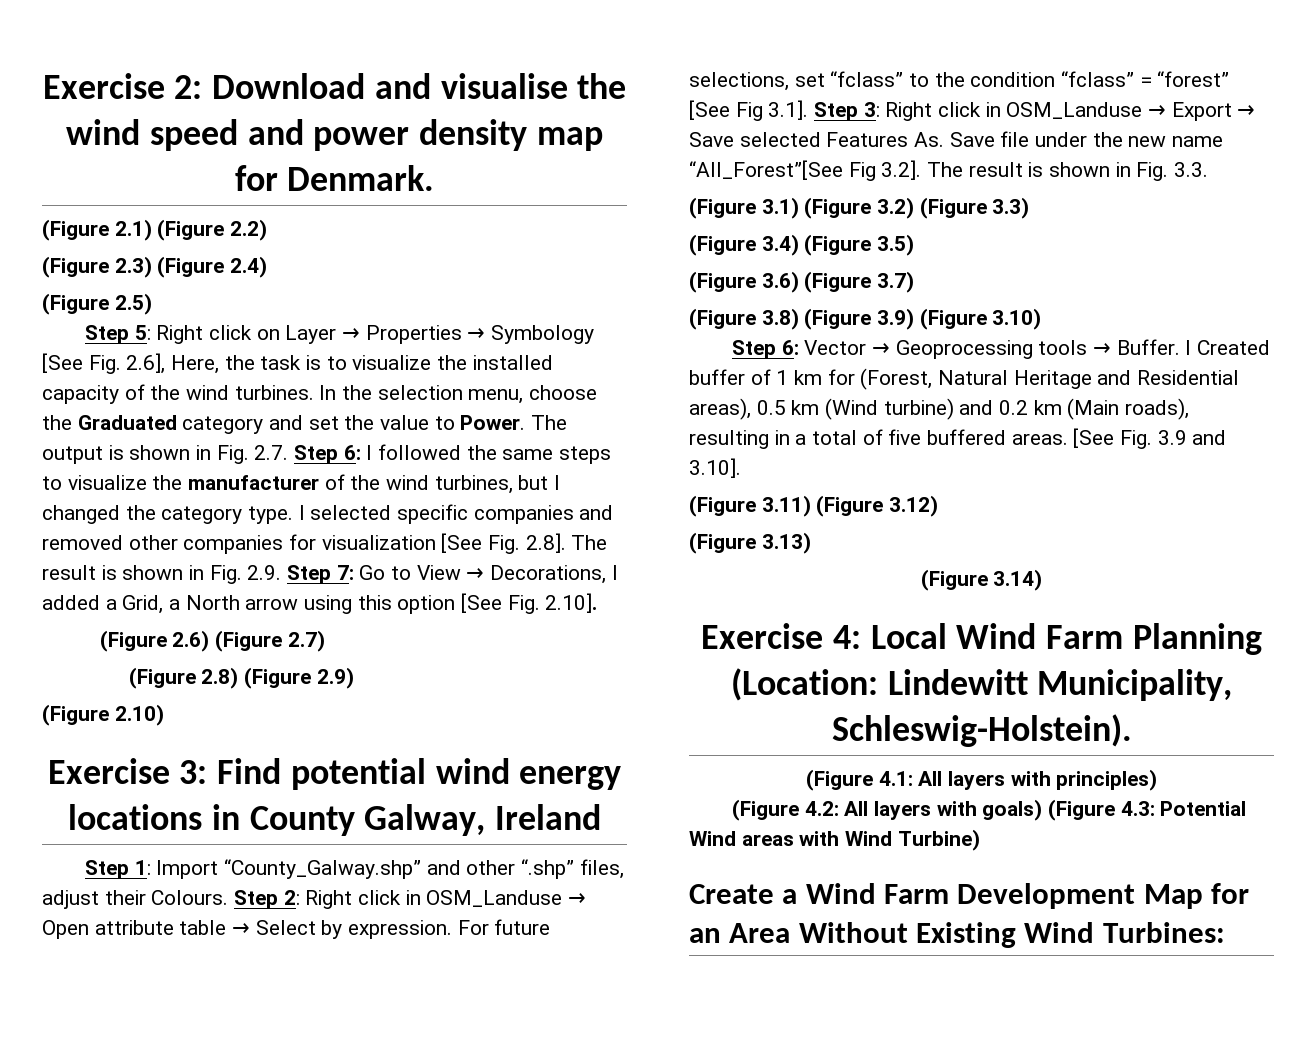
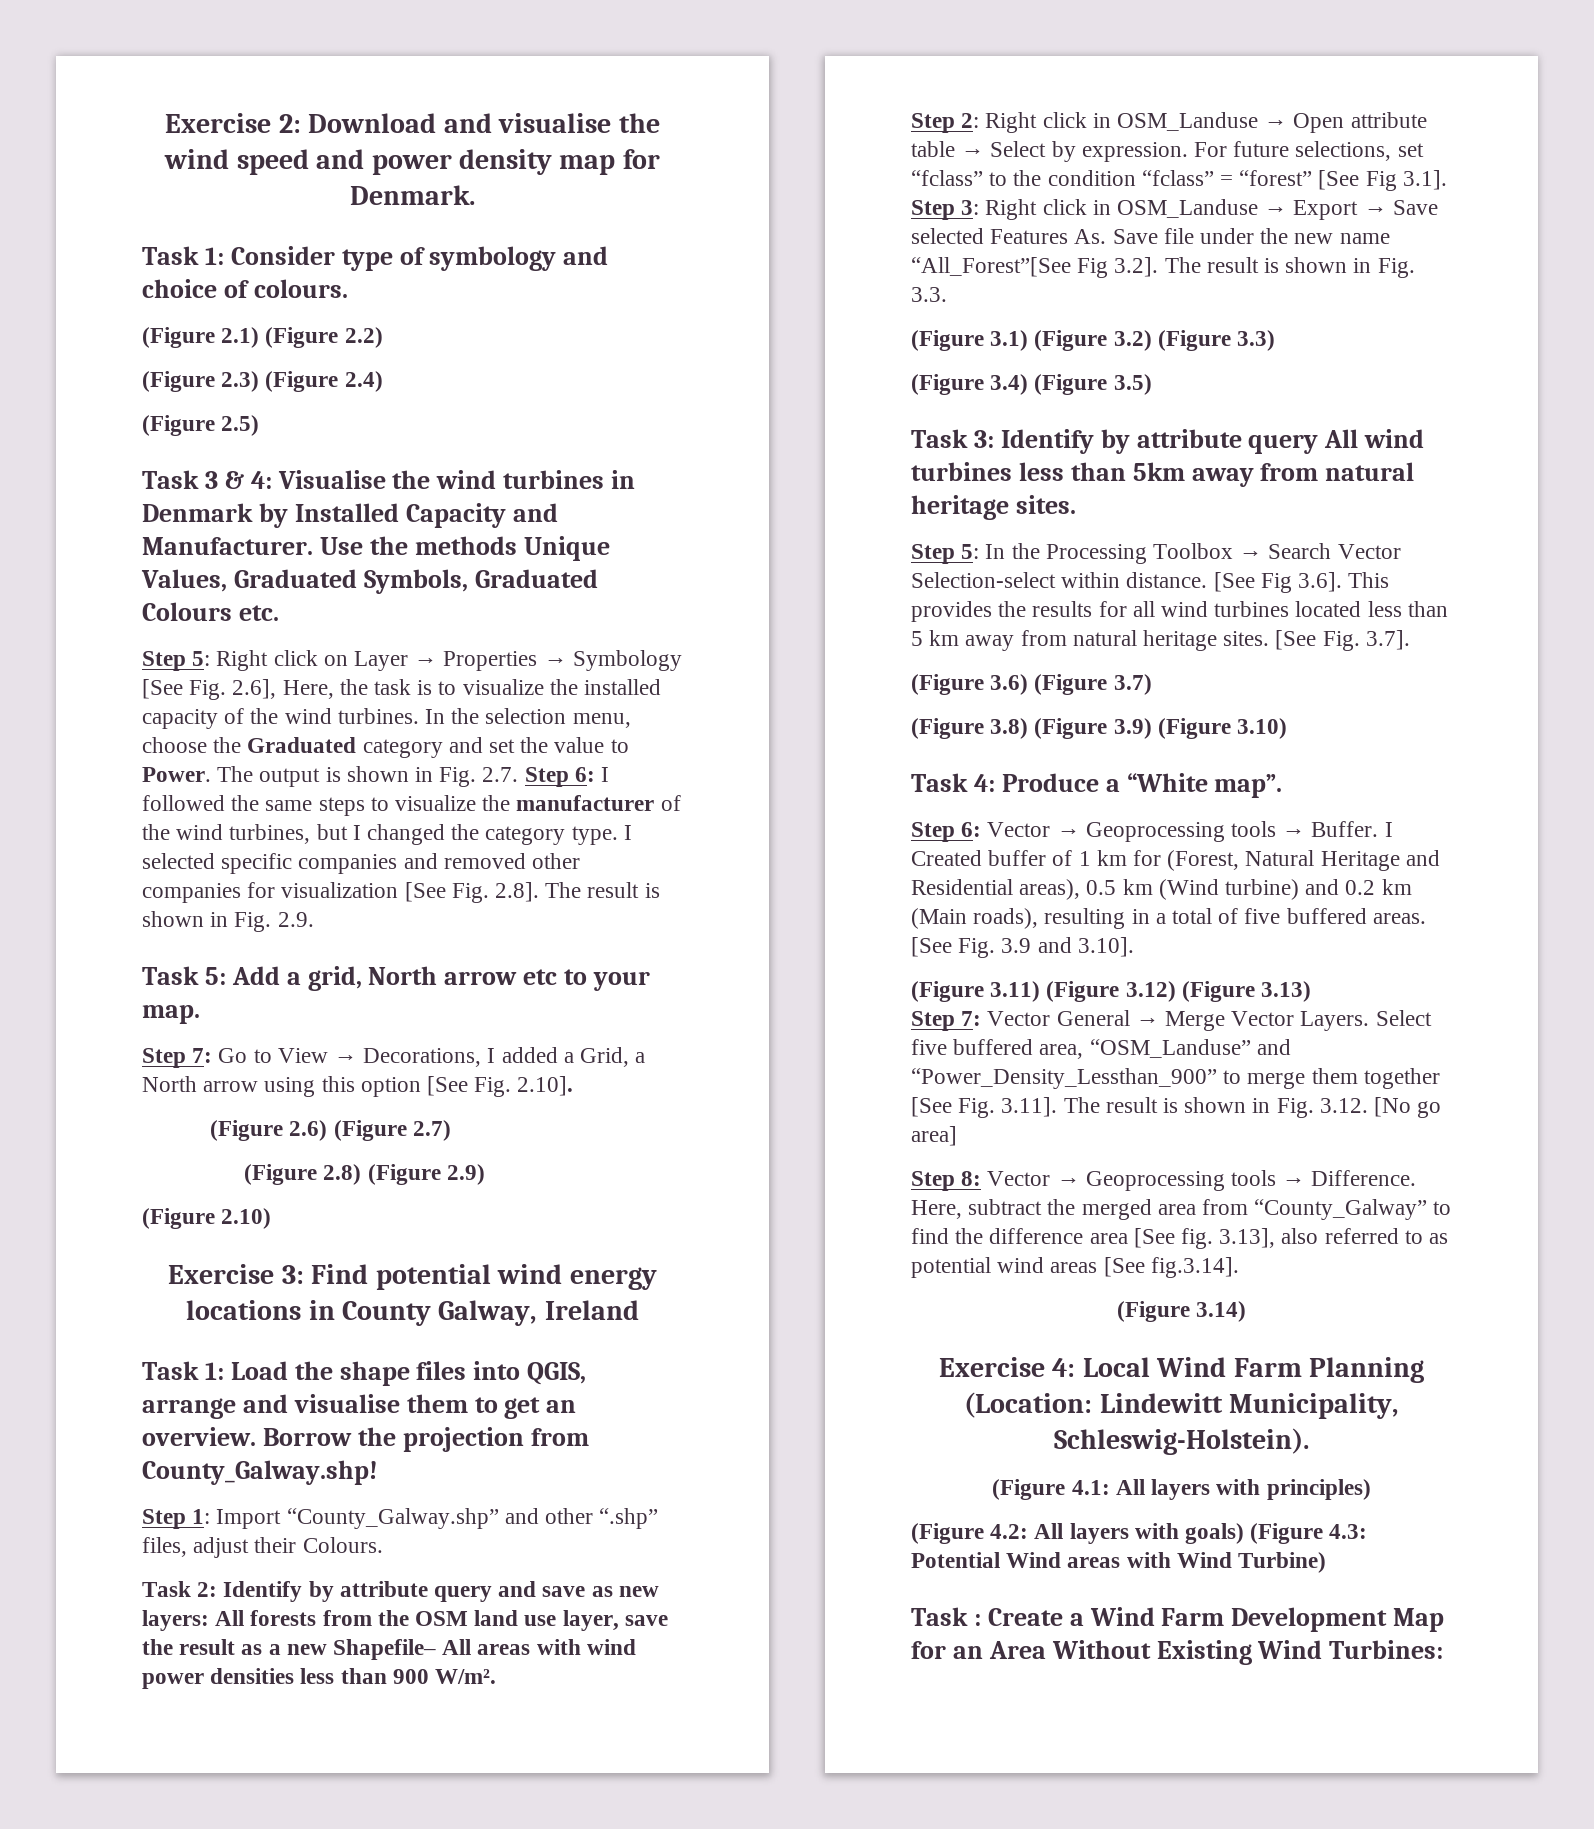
(435, 178) none -> [142,246,609,271] [142,279,348,298] // Task 1: Consider type of symbology and choice of colours.
(152, 304) none -> [142,470,636,489] [142,503,558,528] [142,536,610,561] [141,569,598,594] [142,602,279,621] // Task 3 & 4: Visualise the wind turbines in Denmark by Installed Capacity and Manufacturer. Use the methods Unique Values, Graduated Symbols, Graduated Colours etc.
(282, 572) none -> [142,966,650,991] [142,1005,200,1024] // Task 5: Add a grid, North arrow etc to your map. //
(601, 817) none -> [142,1361,587,1386] [142,1394,577,1419] [142,1427,589,1452] [142,1460,378,1485] // Task 1: Load the shape files into QGIS, arrange and visualise them to get an overview. Borrow the projection from County_Galway.shp!
(229, 897) none -> [142,1581,659,1602] [142,1610,668,1631] [142,1639,636,1660] [142,1668,497,1689] // Task 2: Identify by attribute query and save as new layers: All forests from the OSM land use layer, save the result as a new Shapefile– All areas with wind power densities less than 900 W/m². //
(915, 245) none -> [911,429,1425,454] [911,462,1415,487] [911,495,1076,520] [911,543,1401,564] [911,572,1390,593] [911,601,1448,622] [911,630,1410,651] // Task 3: Identify by attribute query All wind turbines less than 5km away from natural heritage sites. // Step 5: In the Processing Toolbox → Search Vector Selection-select within distance. [See Fig 3.6]. This provides the results for all wind turbines located less than 5 km away from natural heritage sites. [See Fig. 3.7].
(1042, 319) none -> [911,773,1283,798] // Task 4: Produce a “White map”.
(939, 506) // -> (1176, 991) none
(811, 543) none -> [911,1010,1432,1031] [911,1039,1291,1059] [911,1068,1440,1089] [911,1097,1442,1118] [911,1126,957,1146] [911,1170,1417,1191] [911,1199,1452,1220] [911,1228,1449,1249] [911,1257,1239,1278] // Step 7: Vector General → Merge Vector Layers. Select five buffered area, “OSM_Landuse” and “Power_Density_Lessthan_900” to merge them together [See Fig. 3.11]. The result is shown in Fig. 3.12. [No go area] // Step 8: Vector → Geoprocessing tools → Difference. Here, subtract the merged area from “County_Galway” to find the difference area [See fig. 3.13], also referred to as potential wind areas [See fig.3.14].
(980, 840) none -> [911,1607,981,1626] Task :

